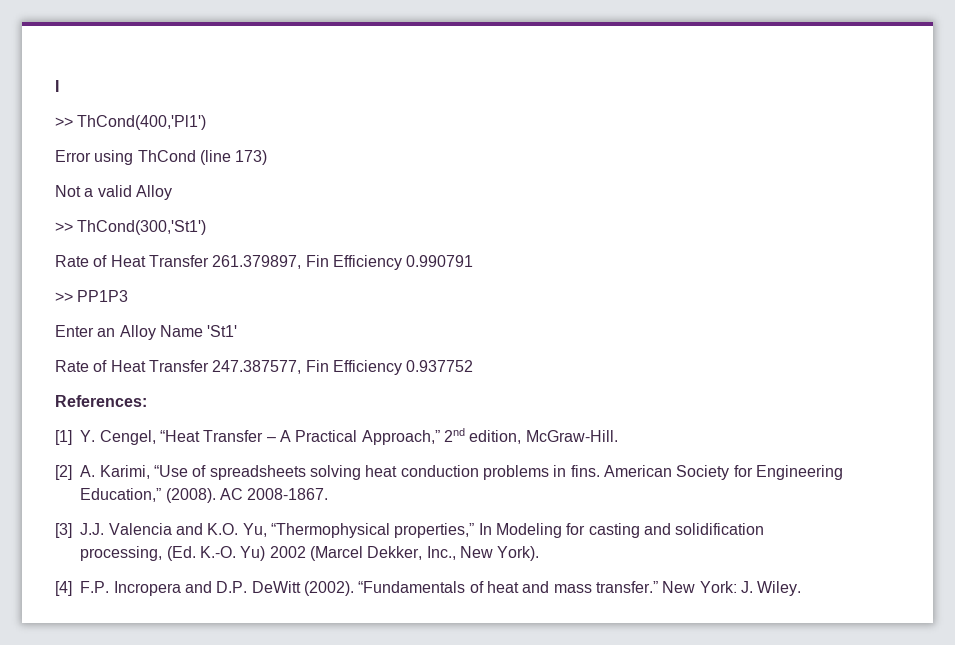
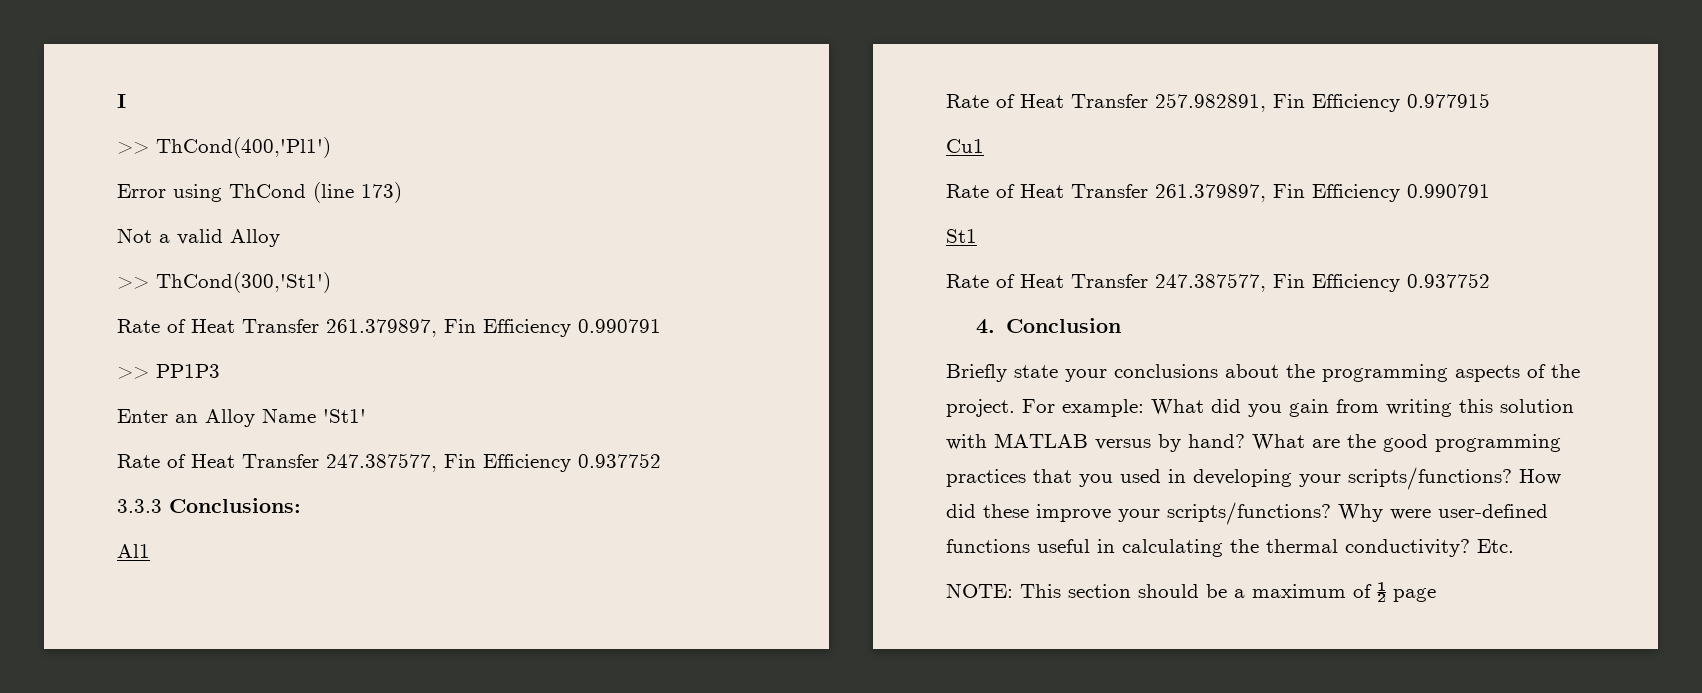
[55,395,147,407] [55,428,618,445] [55,465,843,480] [80,488,329,503] [55,523,765,538] [80,546,540,561] [55,581,802,596] References: // [1] Y. Cengel, “Heat Transfer – A Practical Approach,” 2nd edition, McGraw-Hill. // [2] A. Karimi, “Use of spreadsheets solving heat conduction problems in fins. American Society for Engineering Education,” (2008). AC 2008-1867. // [3] J.J. Valencia and K.O. Yu, “Thermophysical properties,” In Modeling for casting and solidification processing, (Ed. K.-O. Yu) 2002 (Marcel Dekker, Inc., New York). // [4] F.P. Incropera and D.P. DeWitt (2002). “Fundamentals of heat and mass transfer.” New York: J. Wiley. -> [117,498,301,513] [117,544,150,558] [946,93,1490,112] [946,139,984,153] [946,184,1490,202] [946,229,977,243] [946,273,1490,292] [976,318,1122,334] [946,364,1580,382] [946,399,1574,417] [946,433,1561,452] [946,467,1561,490] [946,502,1548,525] [946,539,1514,557] [946,582,1436,602] 3.3.3 Conclusions: // Al1 // Rate of Heat Transfer 257.982891, Fin Efficiency 0.977915 // Cu1 // Rate of Heat Transfer 261.379897, Fin Efficiency 0.990791 // St1 // Rate of Heat Transfer 247.387577, Fin Efficiency 0.937752 // 4. Conclusion // Briefly state your conclusions about the programming aspects of the project. For example: What did you gain from writing this solution with MATLAB versus by hand? What are the good programming practices that you used in developing your scripts/functions? How did these improve your scripts/functions? Why were user-defined functions useful in calculating the thermal conductivity? Etc. // NOTE: This section should be a maximum of ½ page

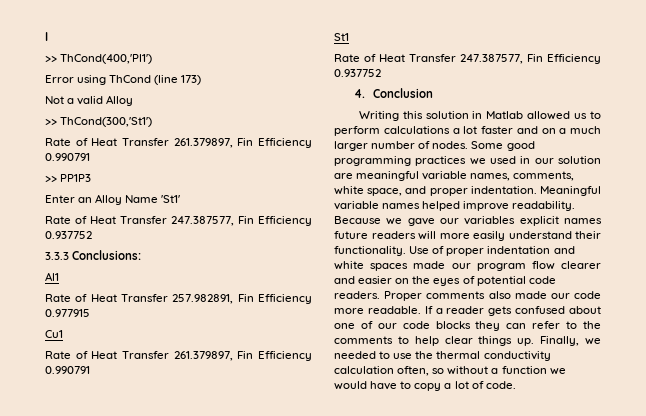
[946,364,1580,382] [946,399,1574,417] [946,433,1561,452] [946,467,1561,490] [946,502,1548,525] [946,539,1514,557] [946,582,1436,602] Briefly state your conclusions about the programming aspects of the project. For example: What did you gain from writing this solution with MATLAB versus by hand? What are the good programming practices that you used in developing your scripts/functions? How did these improve your scripts/functions? Why were user-defined functions useful in calculating the thermal conductivity? Etc. // NOTE: This section should be a maximum of ½ page -> [358,111,601,121] [334,126,601,136] [334,141,535,151] [334,156,601,166] [334,171,575,181] [334,186,601,196] [334,201,576,211] [334,216,602,226] [334,231,601,241] [334,246,575,256] [334,261,601,271] [334,276,556,286] [334,291,601,301] [334,306,601,316] [334,321,601,331] [334,336,601,346] [334,351,551,361] [334,366,566,376] [334,381,516,391] Writing this solution in Matlab allowed us to perform calculations a lot faster and on a much larger number of nodes. Some good programming practices we used in our solution are meaningful variable names, comments, white space, and proper indentation. Meaningful variable names helped improve readability. Because we gave our variables explicit names future readers will more easily understand their functionality. Use of proper indentation and white spaces made our program flow clearer and easier on the eyes of potential code readers. Proper comments also made our code more readable. If a reader gets confused about one of our code blocks they can refer to the comments to help clear things up. Finally, we needed to use the thermal conductivity calculation often, so without a function we would have to copy a lot of code.

